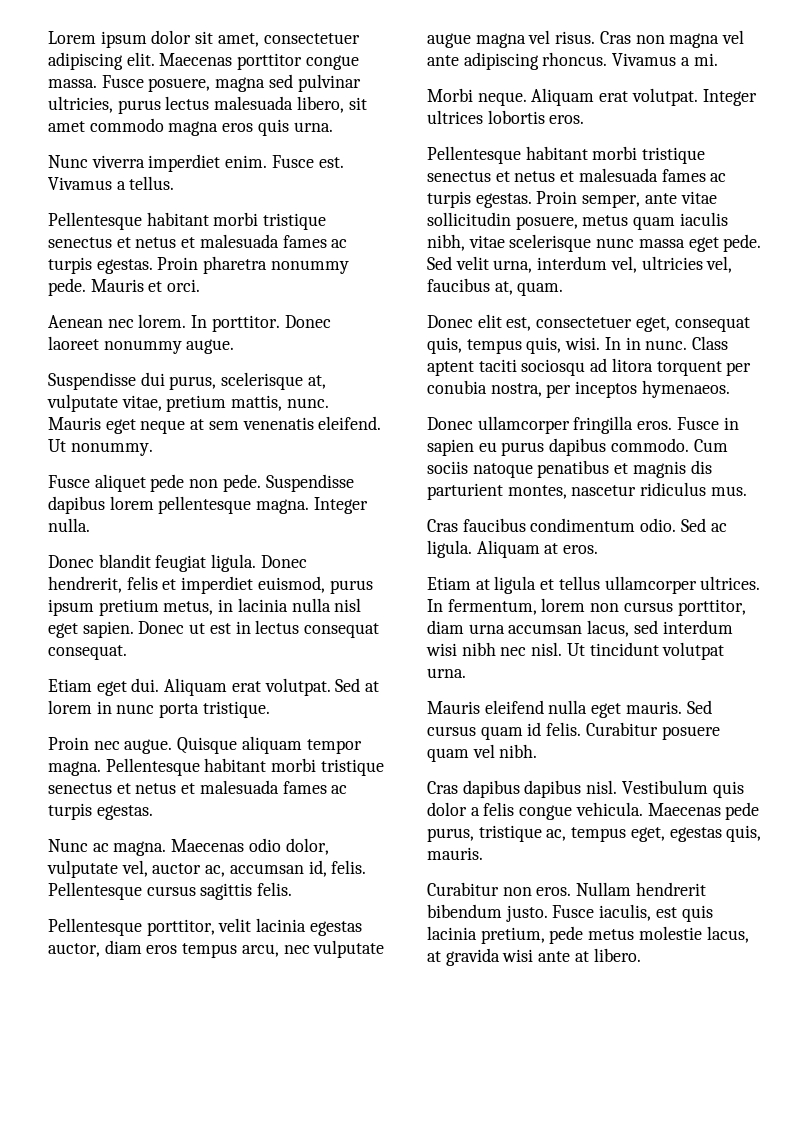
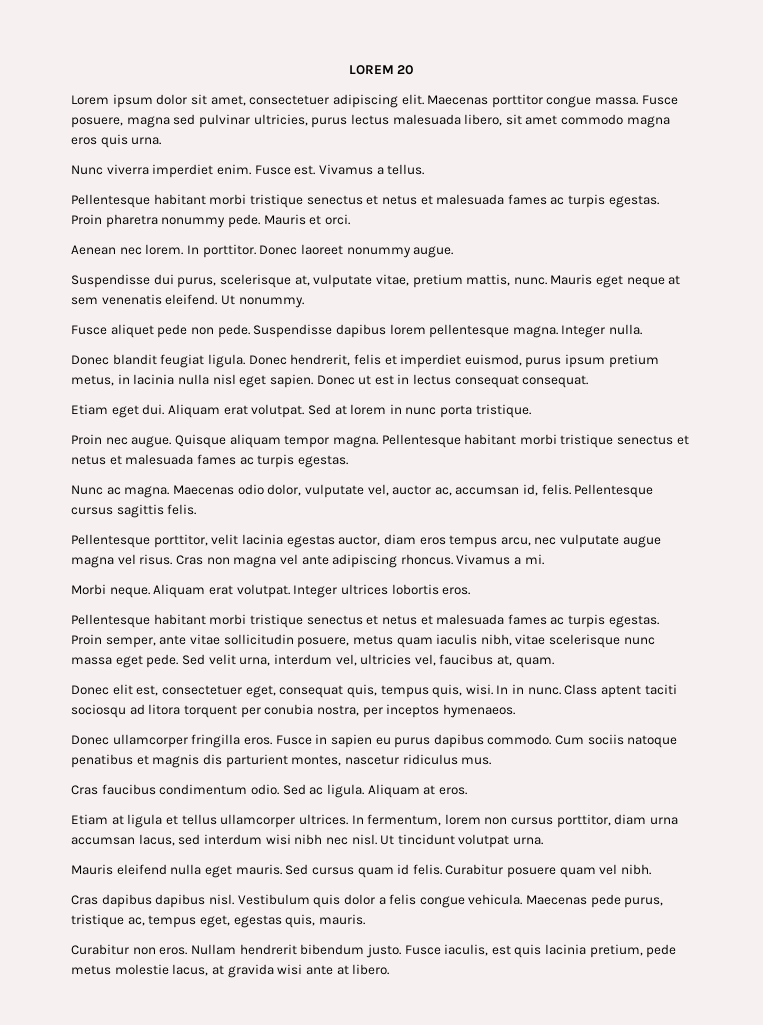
(48, 37) none -> [348,65,415,75] LOREM 20 //

